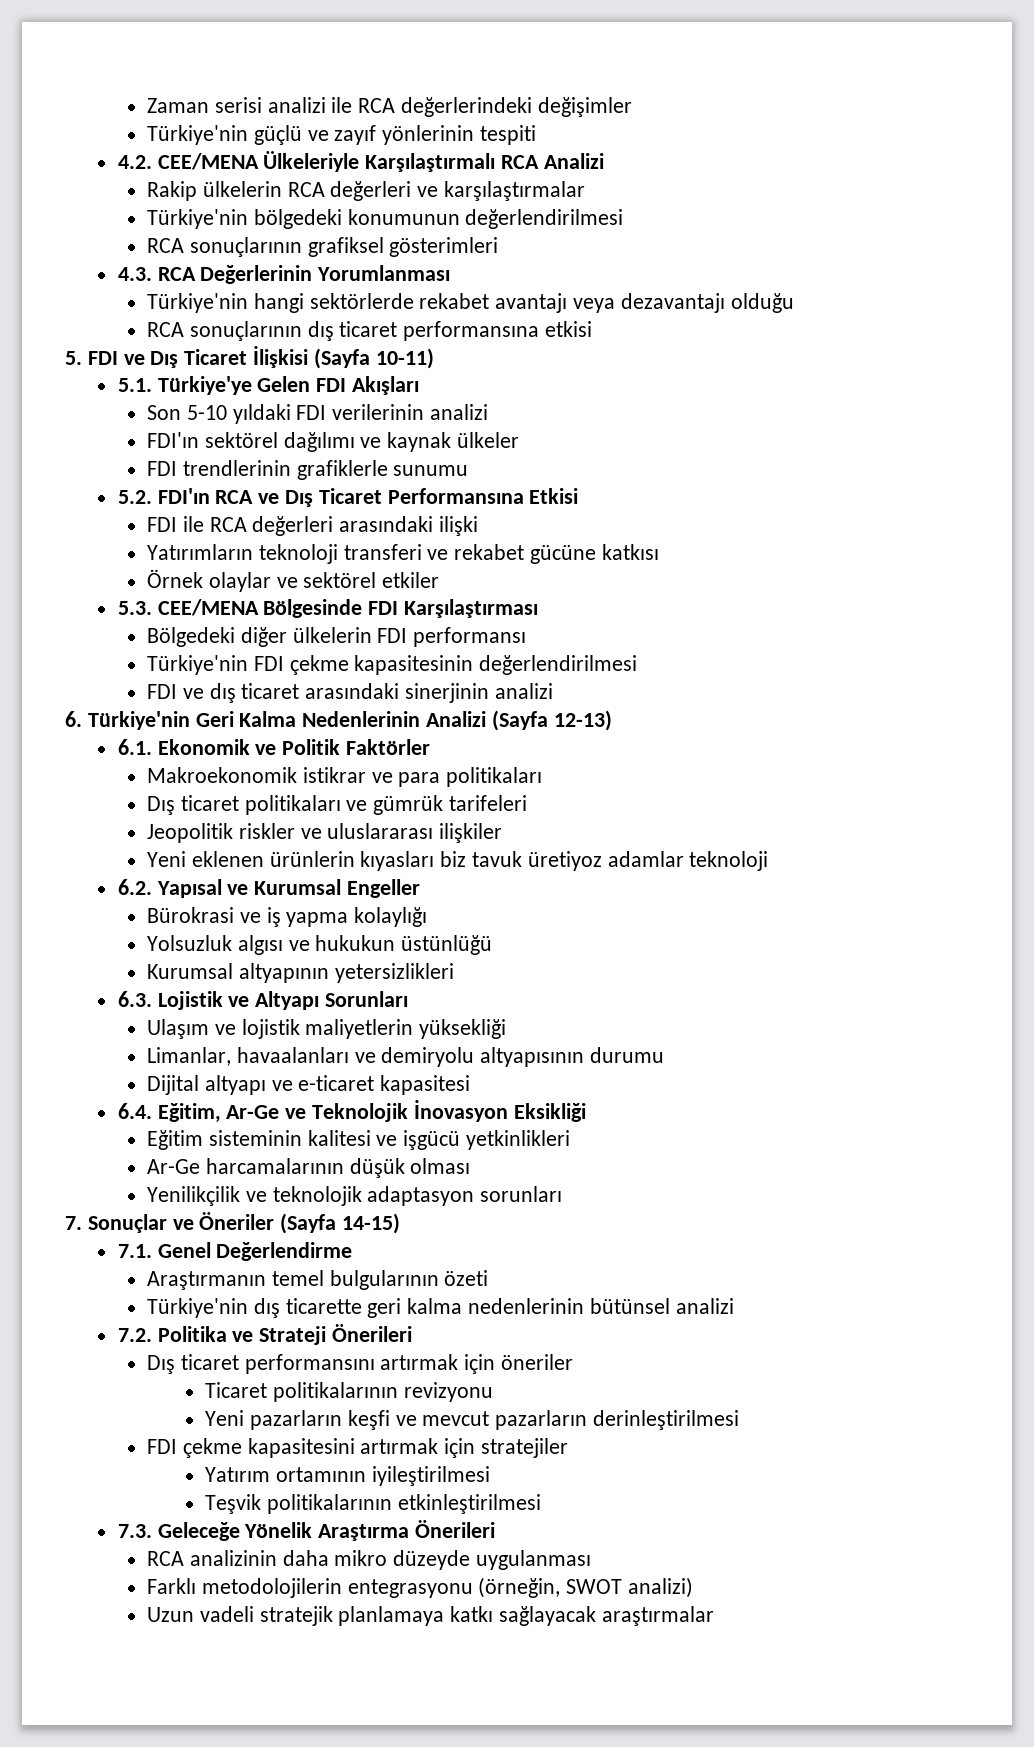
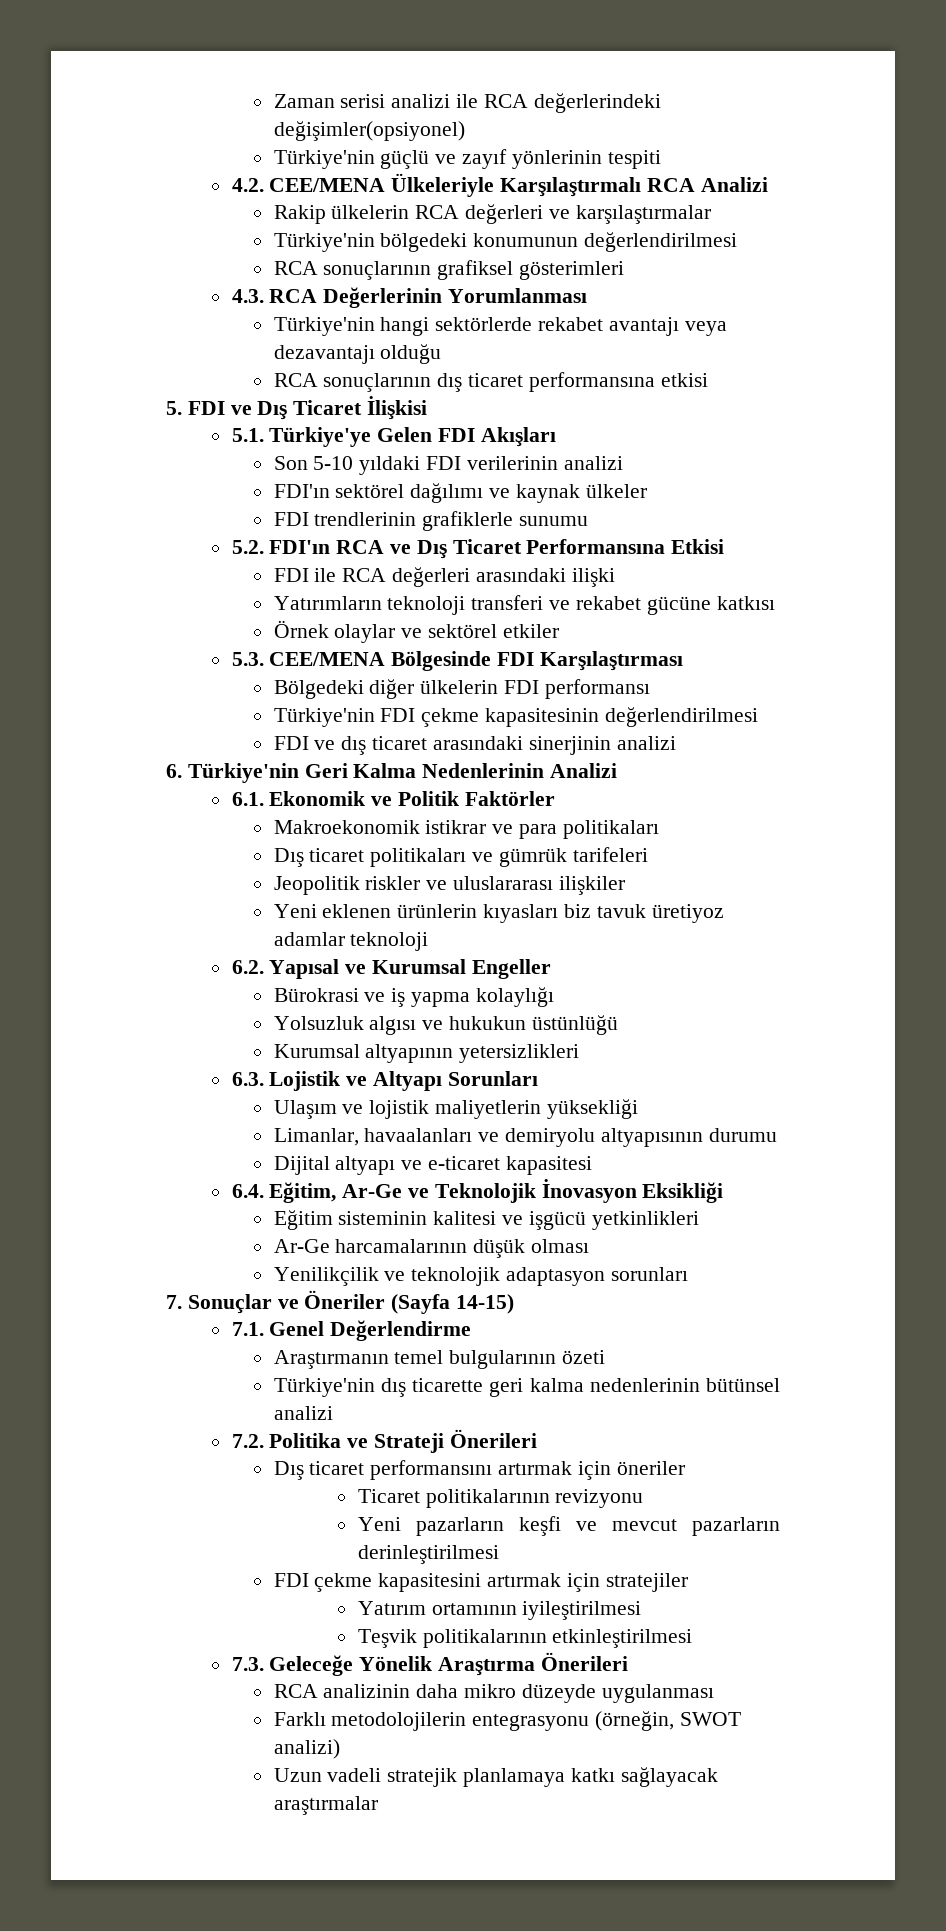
[537,97,632,117] değişimler -> [273,121,465,141] değişimler(opsiyonel)
[313,348,434,369] (Sayfa 10-11) -> (428, 408) none
[491,710,612,731] (Sayfa 12-13) -> (618, 770) none

